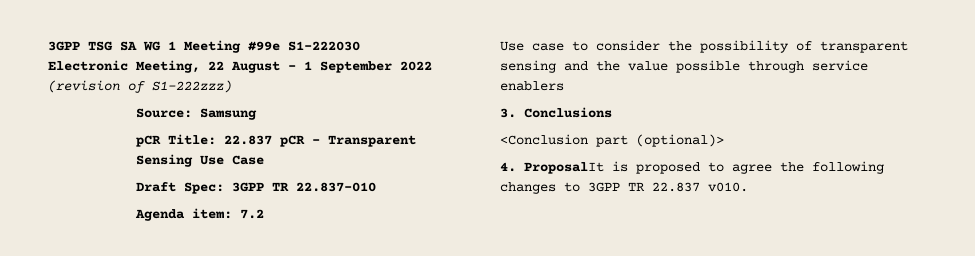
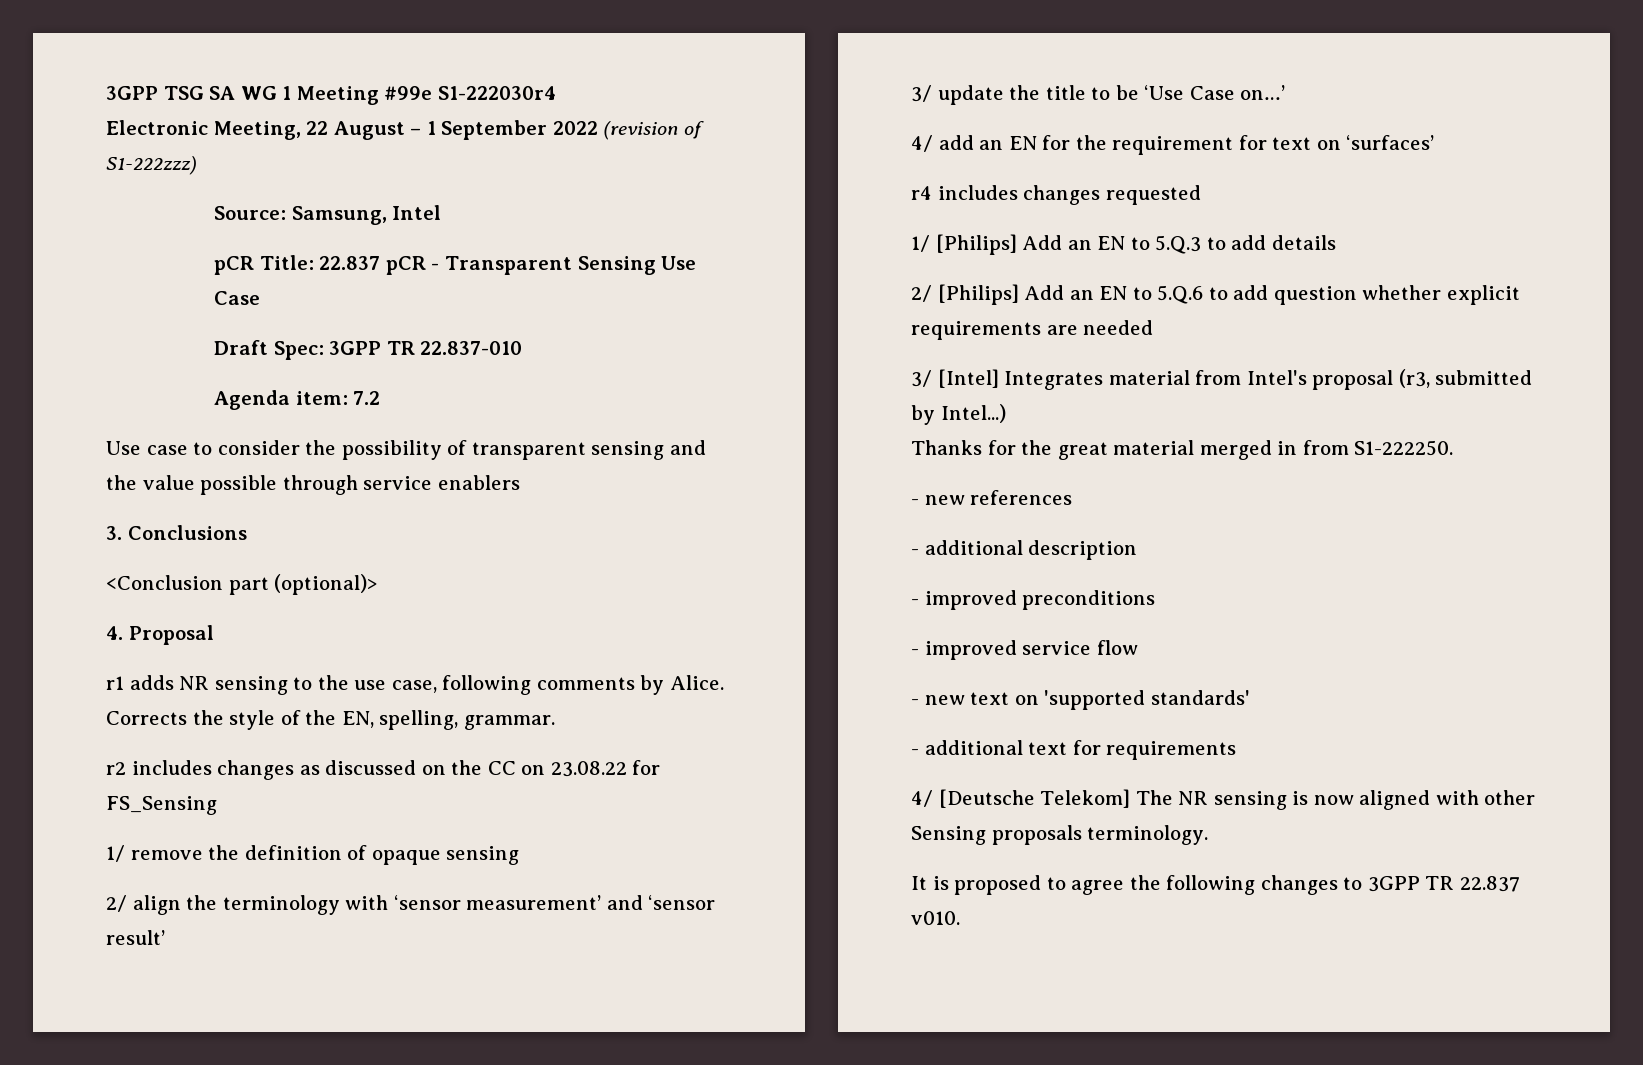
[288,41,360,51] S1-222030 -> [437,86,556,100] S1-222030r4
[199,108,257,120] Samsung -> [291,205,442,225] Samsung, Intel
[524,162,604,174] ProposalIt -> [128,625,214,645] [106,675,724,695] [106,710,555,730] [106,760,661,780] [106,796,217,815] [106,845,520,865] [106,895,716,915] [106,930,165,945] [911,85,1286,105] [911,135,1435,155] [911,185,1201,205] [911,234,1336,255] [911,284,1520,305] [911,320,1154,340] [911,369,1533,390] [911,404,1006,425] [911,440,1454,460] [911,490,1073,505] [911,540,1138,560] [911,590,1156,610] [911,640,1138,660] [911,690,1250,710] [911,740,1237,760] [911,789,1536,810] [911,825,1209,845] [911,876,927,890] Proposal // r1 adds NR sensing to the use case, following comments by Alice. Corrects the style of the EN, spelling, grammar. // r2 includes changes as discussed on the CC on 23.08.22 for FS_Sensing // 1/ remove the definition of opaque sensing // 2/ align the terminology with ‘sensor measurement’ and ‘sensor result’ // 3/ update the title to be ‘Use Case on…’ // 4/ add an EN for the requirement for text on ‘surfaces’ // r4 includes changes requested // 1/ [Philips] Add an EN to 5.Q.3 to add details // 2/ [Philips] Add an EN to 5.Q.6 to add question whether explicit requirements are needed // 3/ [Intel] Integrates material from Intel's proposal (r3, submitted by Intel...) // Thanks for the great material merged in from S1-222250. // - new references // - additional description // - improved preconditions // - improved service flow // - new text on 'supported standards' // - additional text for requirements // 4/ [Deutsche Telekom] The NR sensing is now aligned with other Sensing proposals terminology. // It

